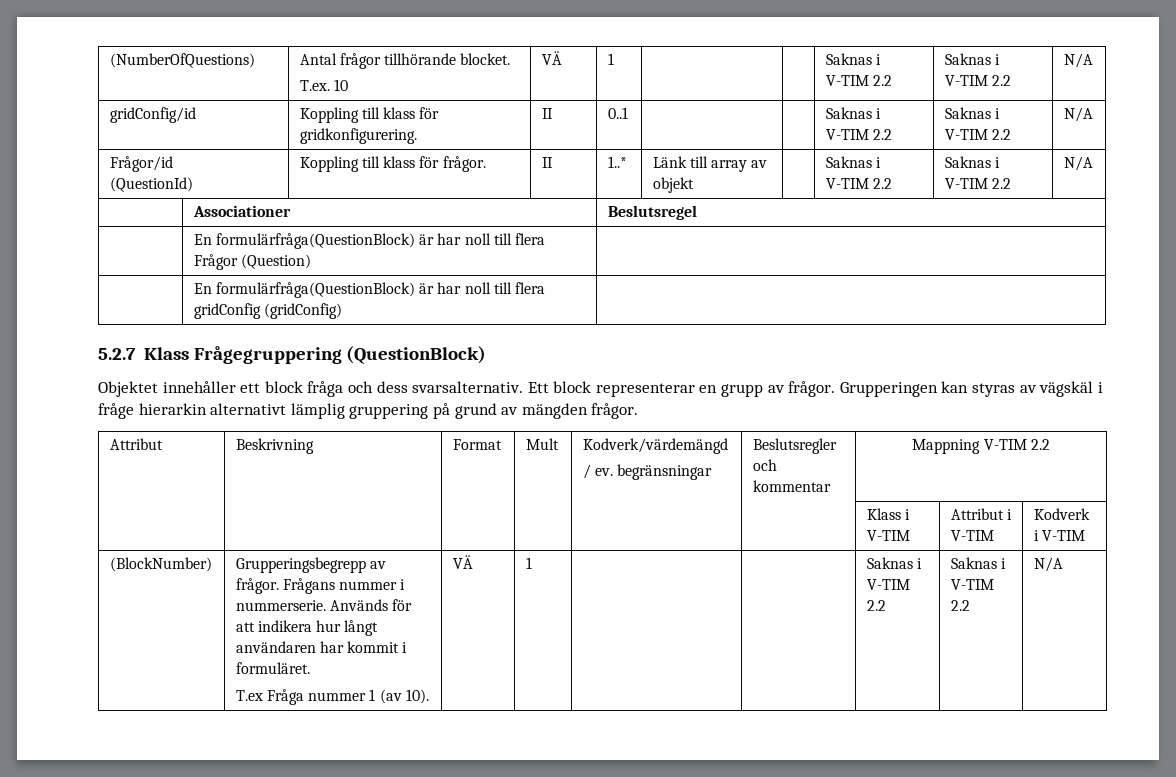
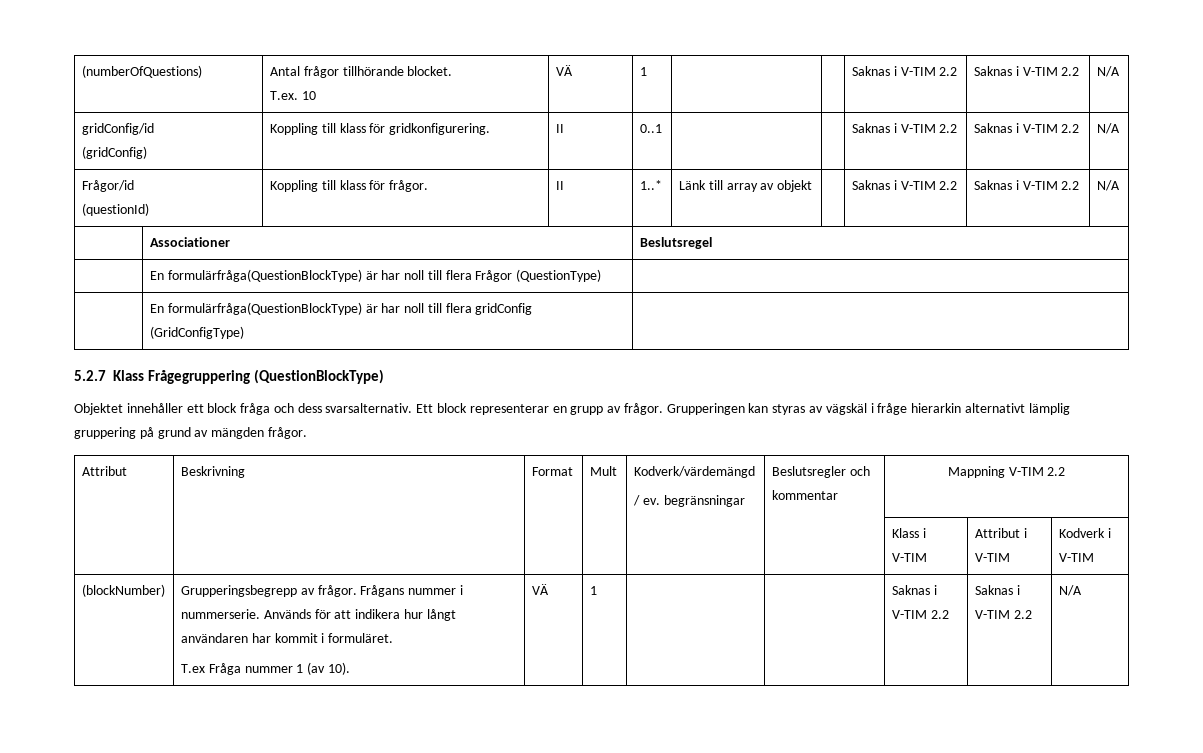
[109,53,255,68] (NumberOfQuestions) -> [81,65,202,78] (numberOfQuestions)
(196, 115) none -> [81,146,147,159] // (gridConfig)
[109,177,193,192] (QuestionId) -> [81,203,149,216] (questionId)
[216,233,416,249] formulärfråga(QuestionBlock) -> [167,269,362,282] formulärfråga(QuestionBlockType)
[241,254,312,269] [193,282,416,298] (Question) | // | En formulärfråga(QuestionBlock) -> [516,269,602,282] [149,302,362,315] (QuestionType) | // | En formulärfråga(QuestionBlockType)
[264,303,343,319] (gridConfig) -> [149,326,244,339] (GridConfigType)
[346,346,487,364] (QuestionBlock) -> [254,369,385,384] (QuestionBlockType)
[109,557,212,572] (BlockNumber) -> [81,584,165,597] (blockNumber)

